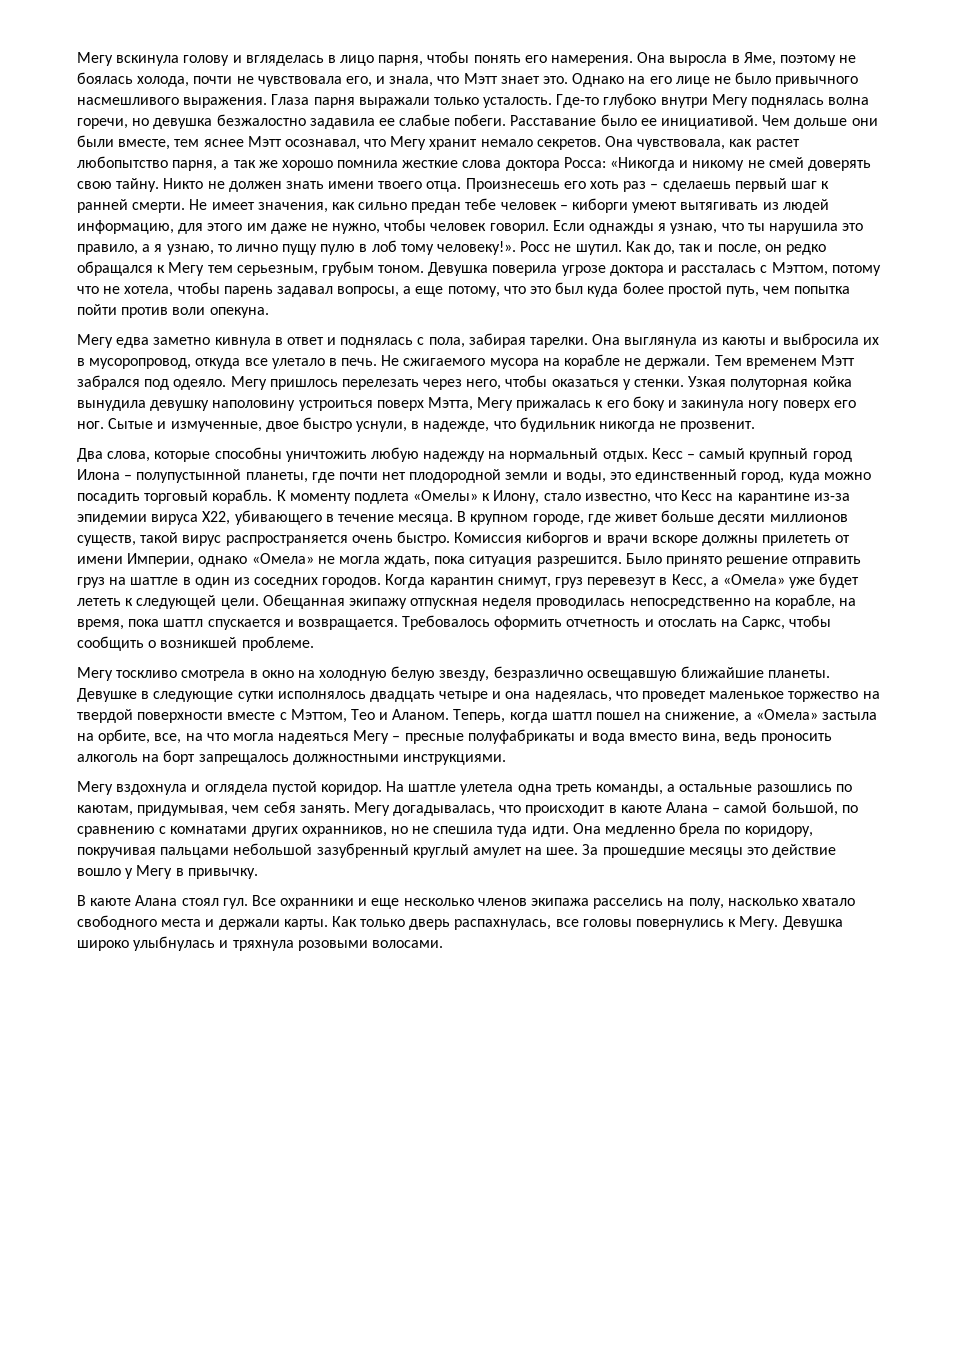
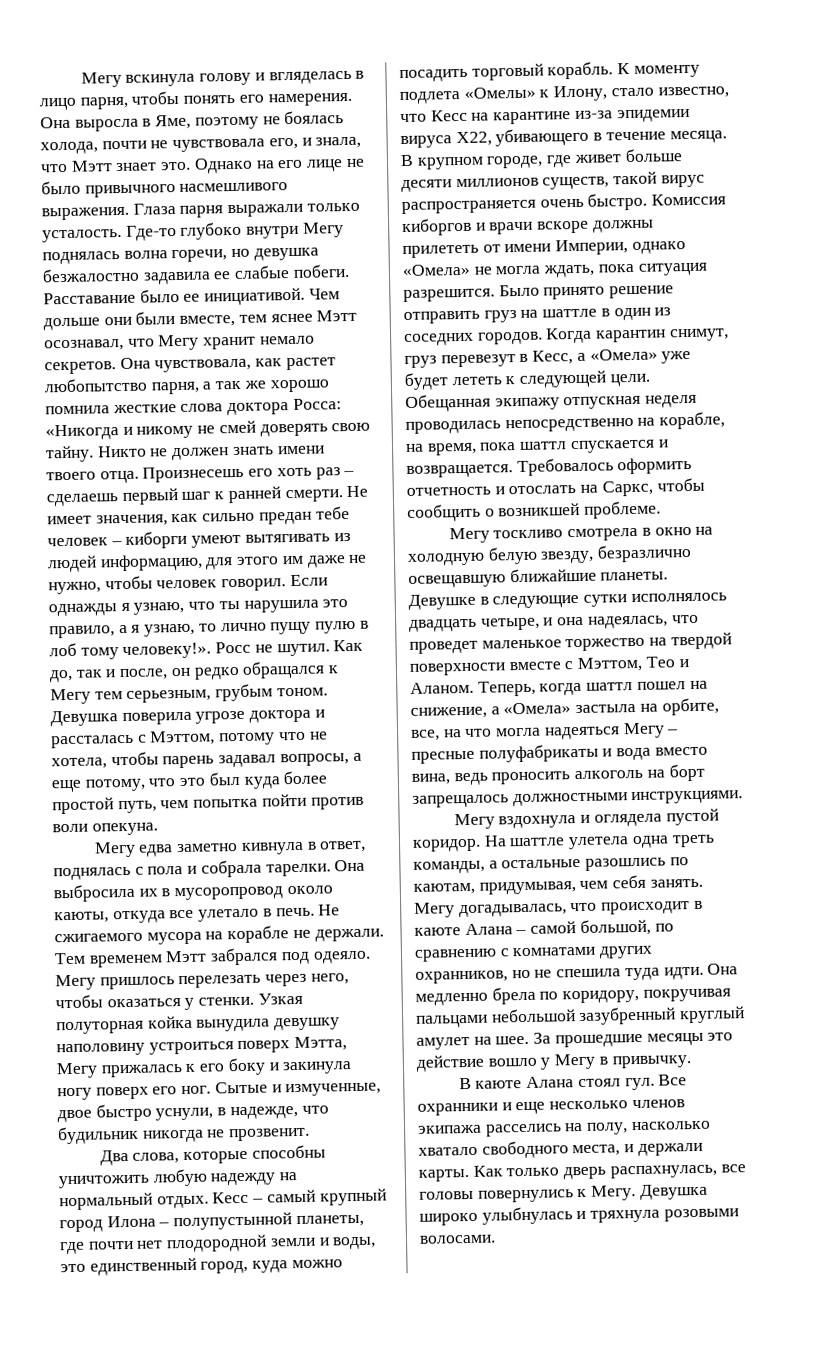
[286,333,880,348] [77,358,192,369] ответ и поднялась с пола, забирая тарелки. Она выглянула из каюты и выбросила их в мусоропровод, -> [319,840,367,853] [53,859,366,881] [53,883,333,903] [54,911,109,924] ответ, поднялась с пола и собрала тарелки. Она выбросила их в мусоропровод около каюты,
[439,691,489,702] четыре -> [480,617,540,631] четыре,
[161,919,202,927] места -> [572,1144,621,1157] места,

